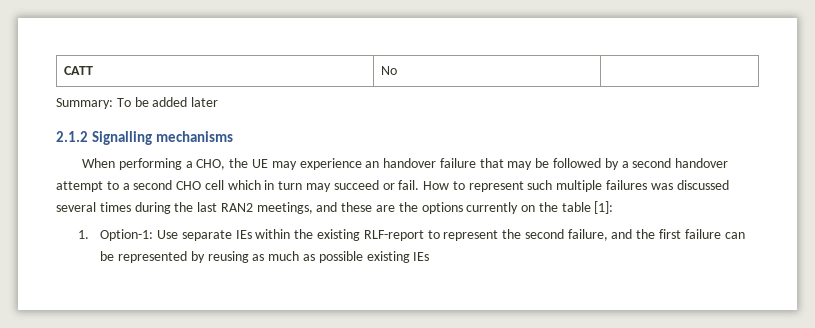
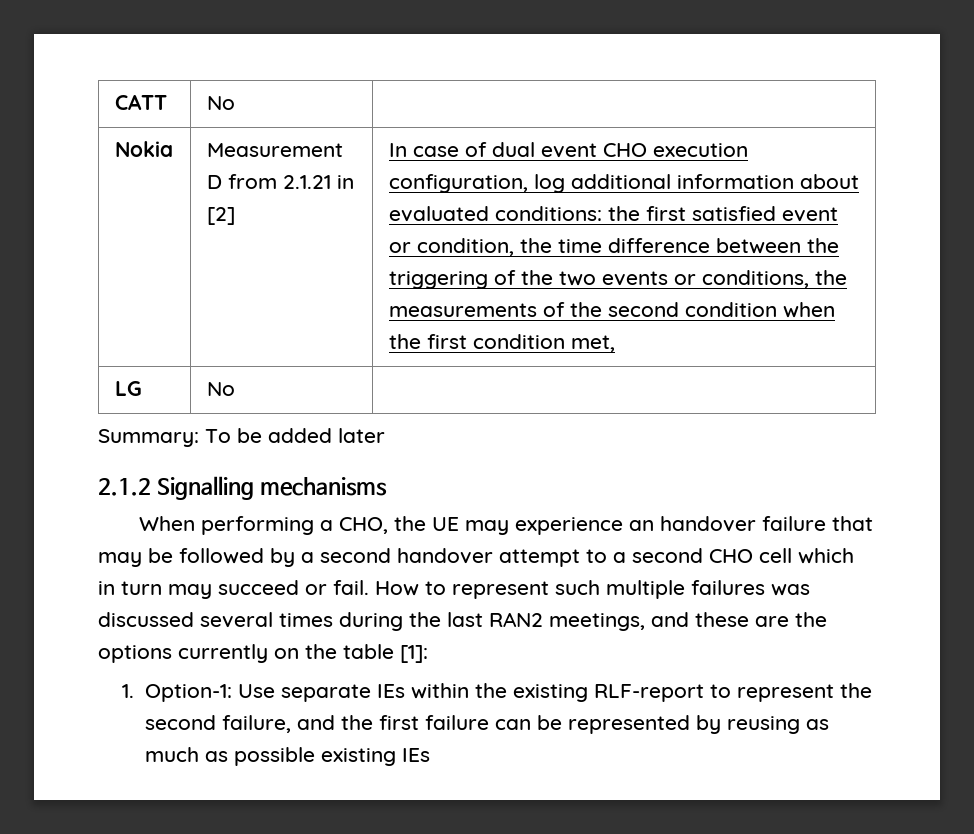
(397, 70) none -> [114,141,173,157] [206,143,343,157] [206,174,354,189] [206,207,235,225] [388,142,748,158] [388,174,859,193] [388,206,838,222] [388,238,839,256] [388,270,847,289] [388,302,835,318] [388,334,615,352] [114,381,142,396] [206,382,235,396] // Nokia | Measurement D from 2.1.21 in [2] | In case of dual event CHO execution configuration, log additional information about evaluated conditions: the first satisfied event or condition, the time difference between the triggering of the two events or conditions, the measurements of the second condition when the first condition met, // LG | No |

